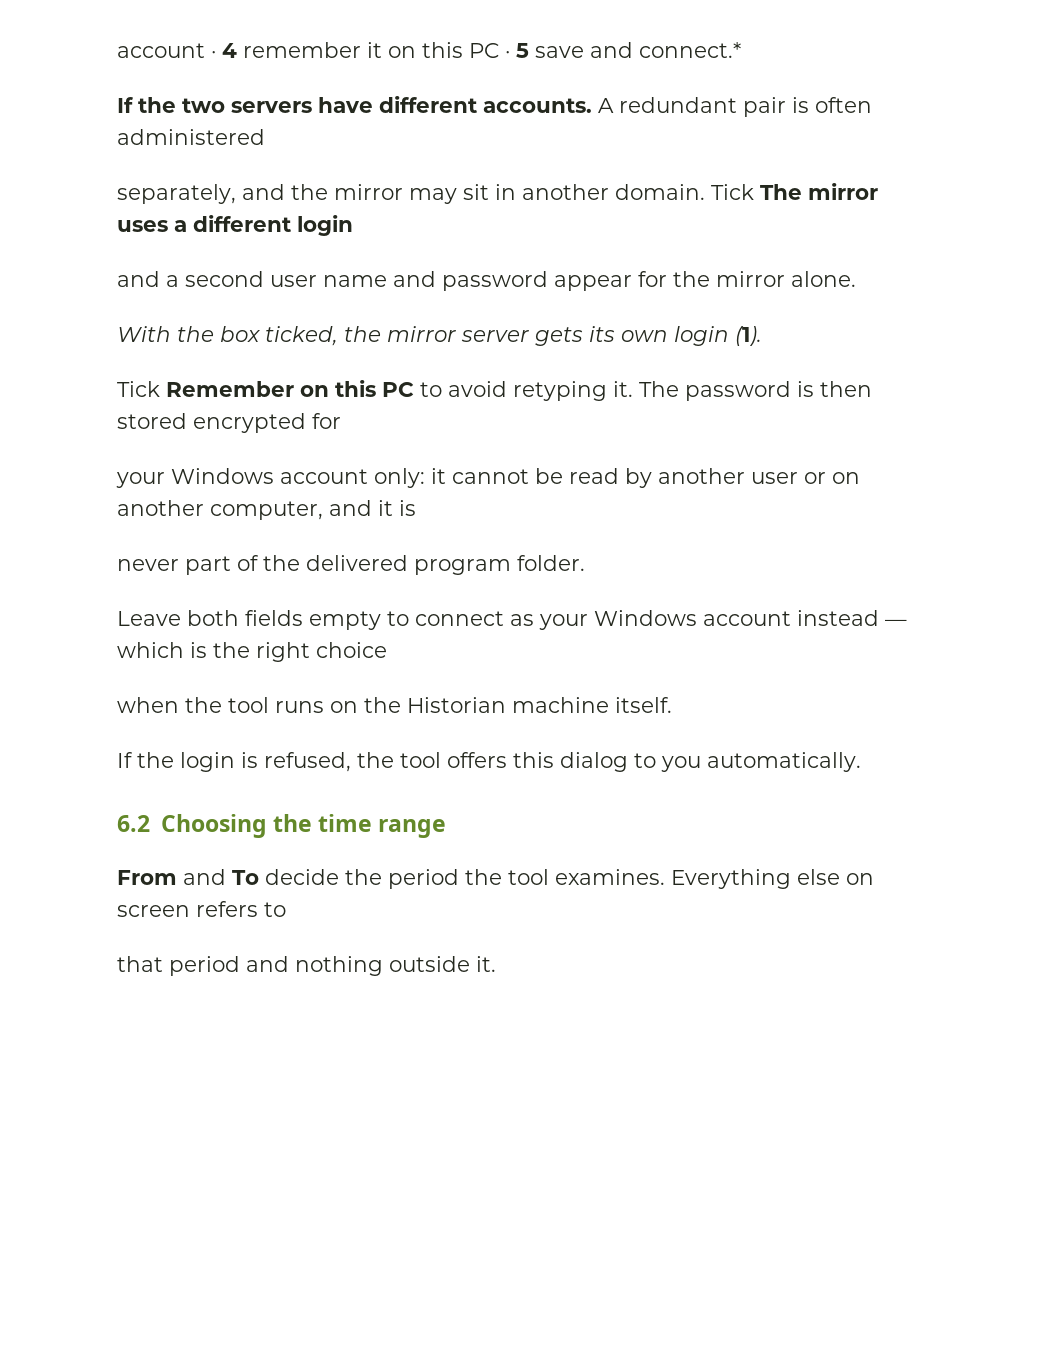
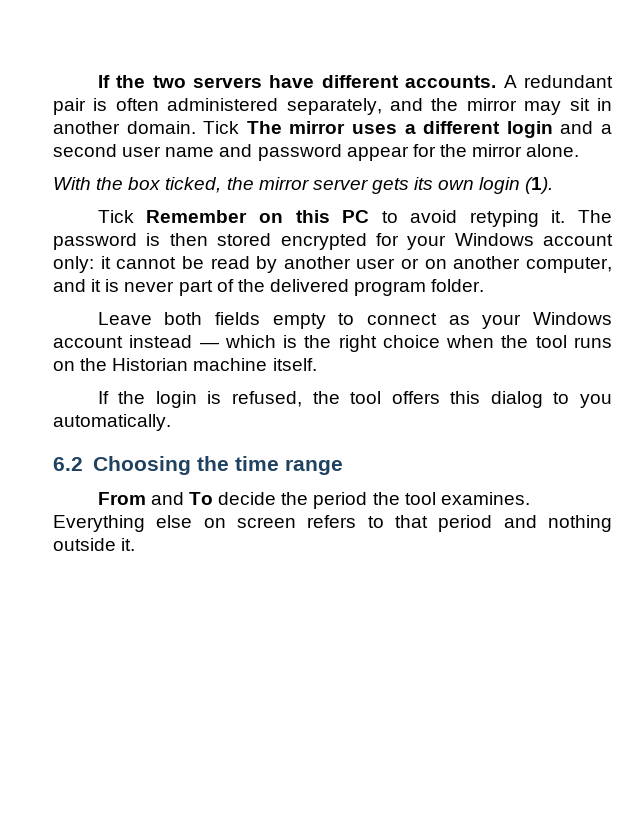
[117,42,741,58] account · 4 remember it on this PC · 5 save and connect.* // -> (97, 81) none
(265, 137) // -> (279, 104) none
(353, 225) // -> (553, 129) none
(341, 421) // -> (399, 239) none
(416, 508) // -> (120, 285) none
(387, 650) // -> (440, 341) none
(286, 909) // -> (384, 522) none

